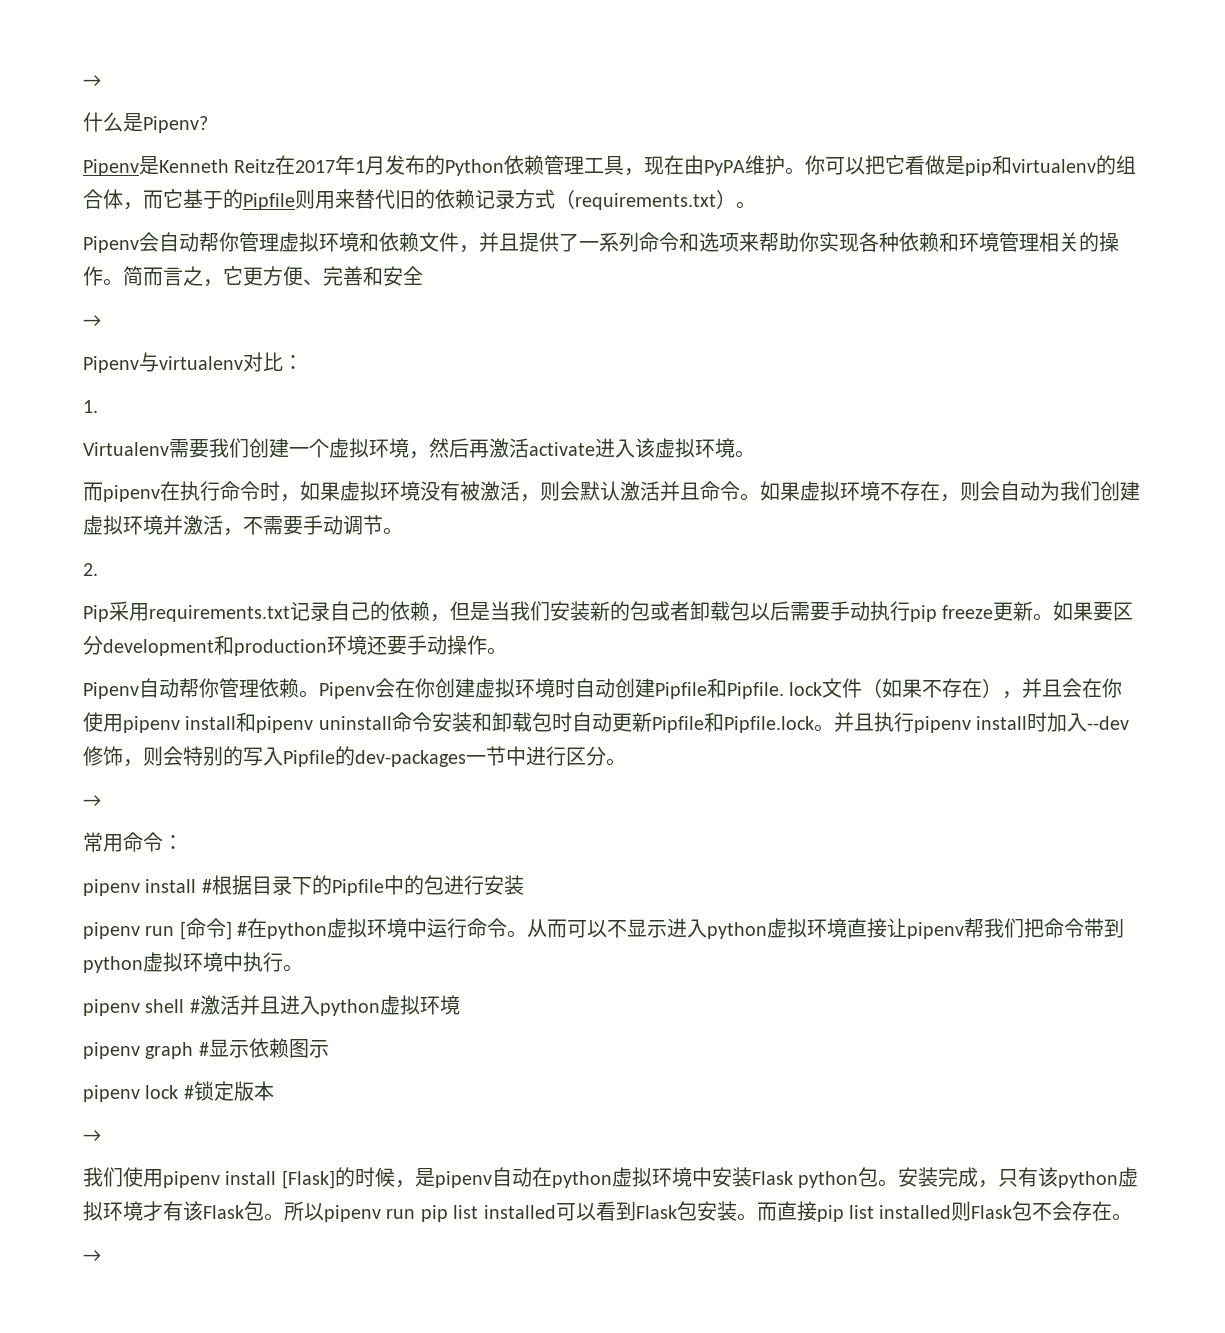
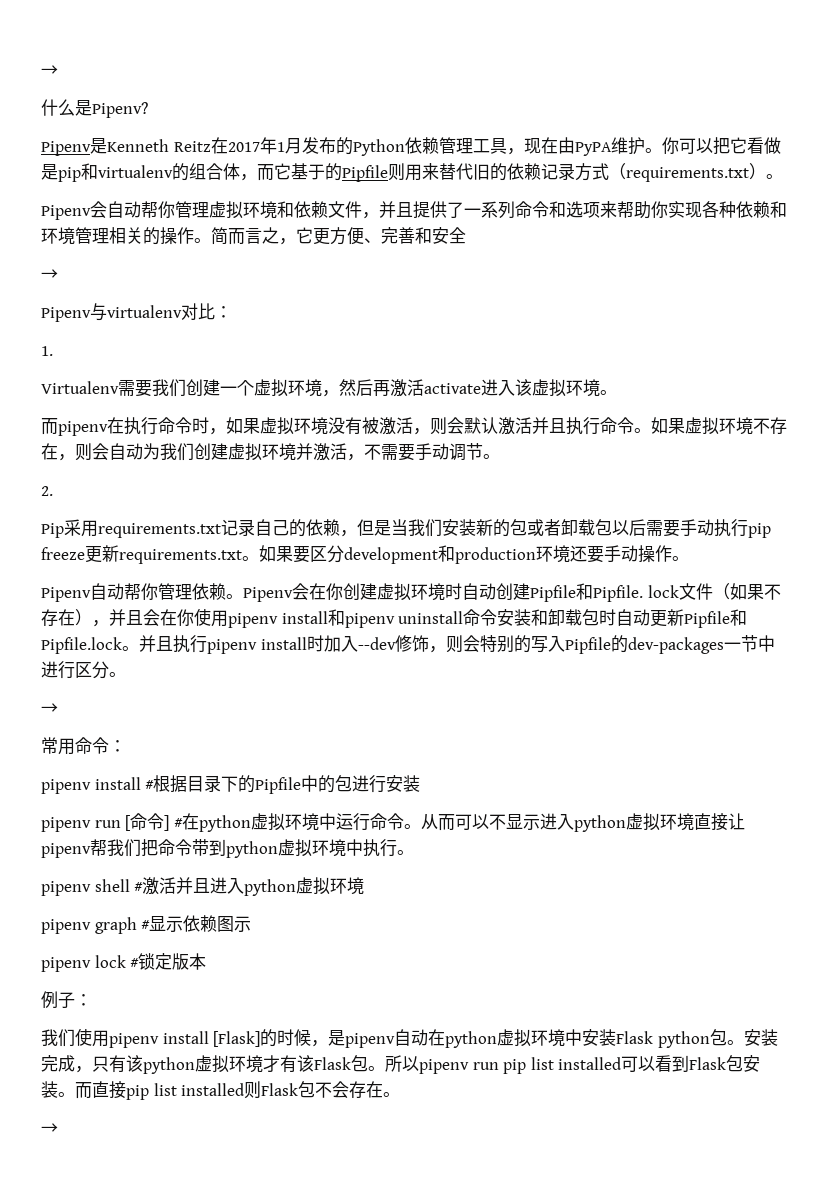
(700, 491) none -> [566,417,600,435] 执行
(1034, 611) none -> [119,549,242,564] requirements.txt
[83,1130,101,1142] → -> [41,991,92,1009] 例子：

